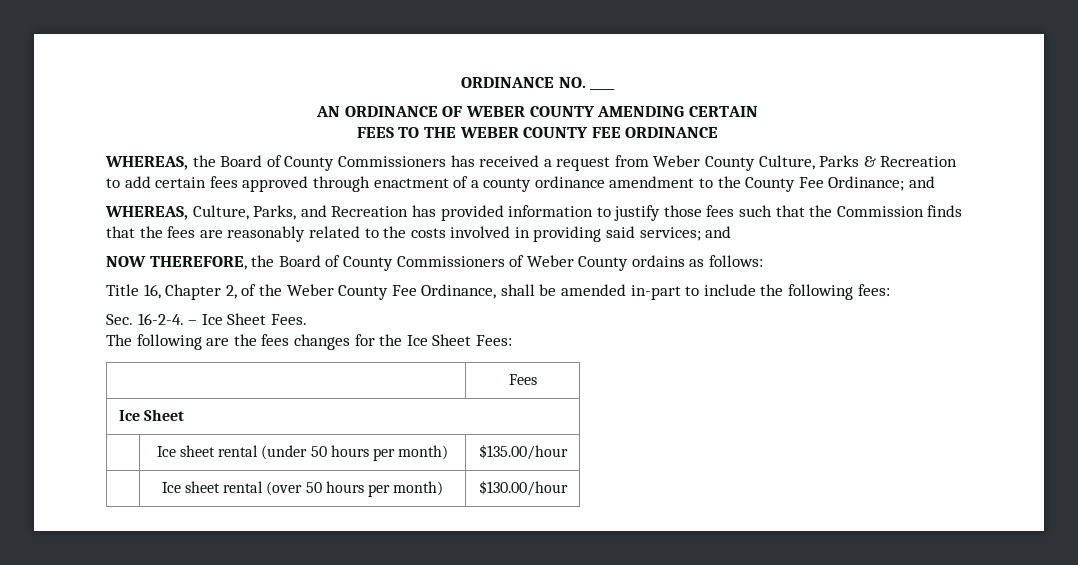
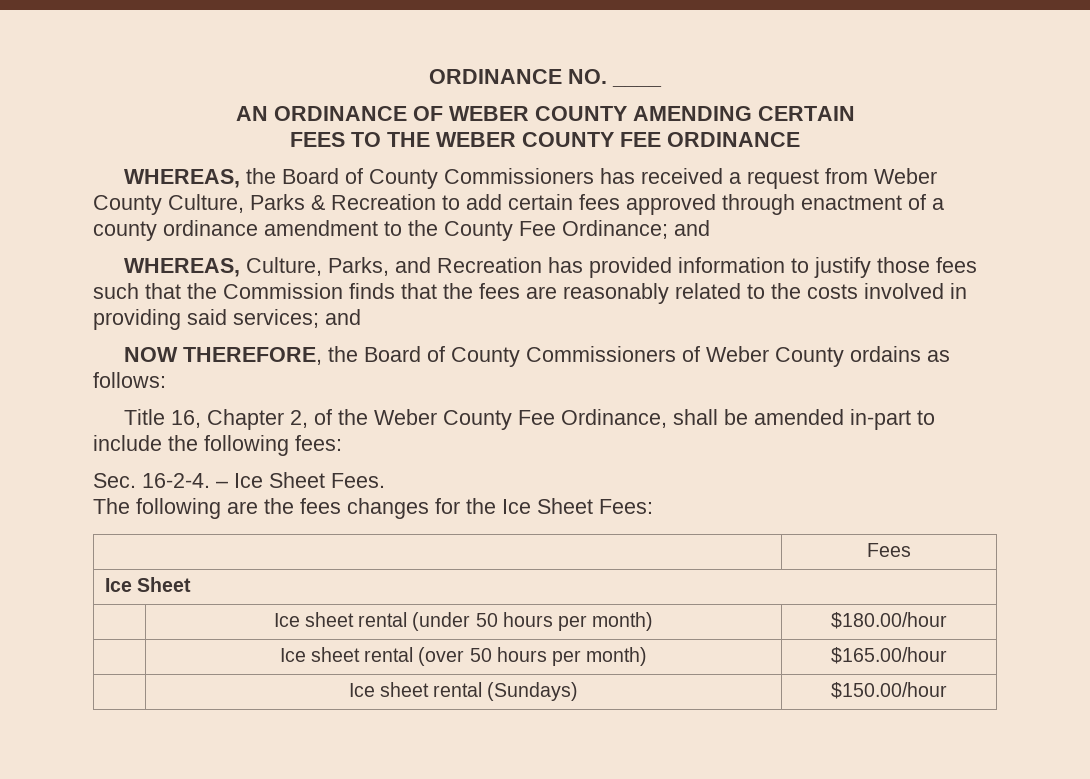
[478,444,568,460] $135.00/hour -> [831,612,947,629] $180.00/hour
[478,480,568,496] $130.00/hour -> [831,647,947,664] [348,682,579,701] [831,682,947,699] $165.00/hour // | Ice sheet rental (Sundays) | $150.00/hour

